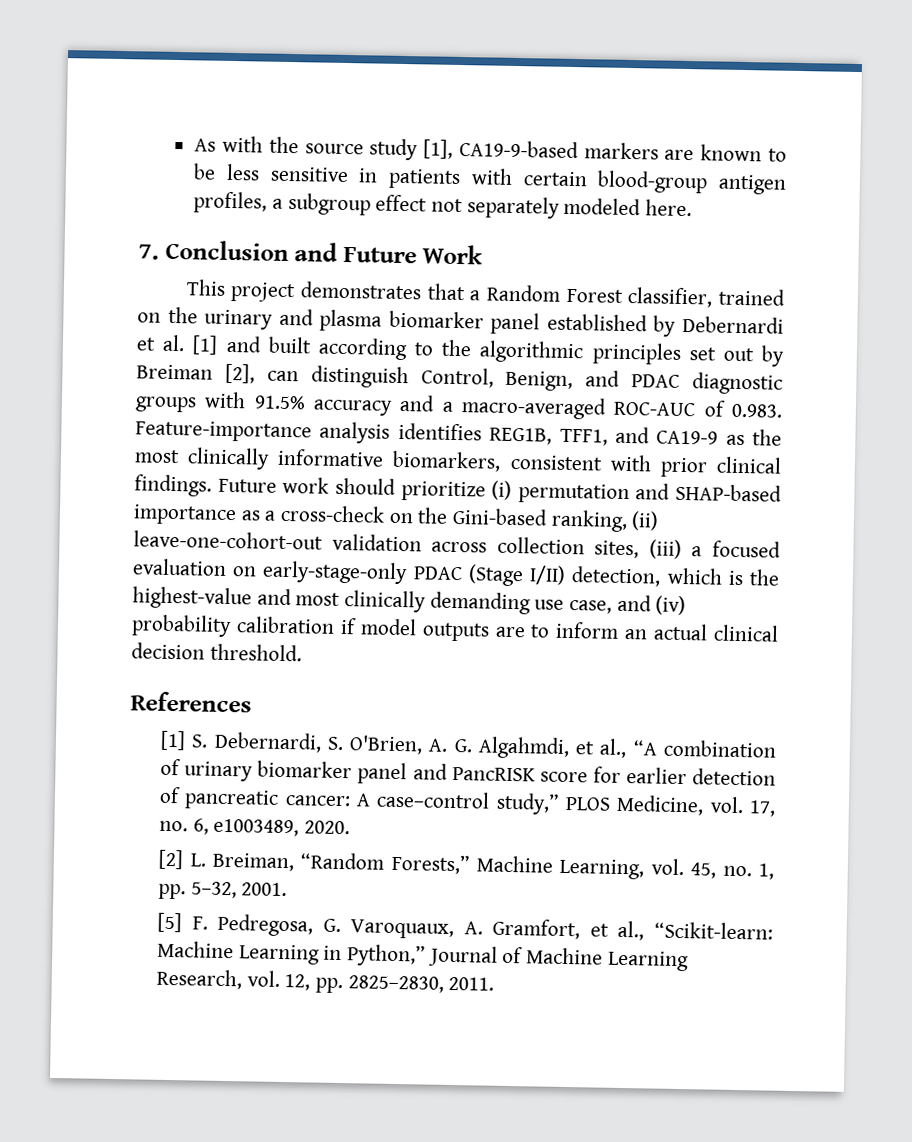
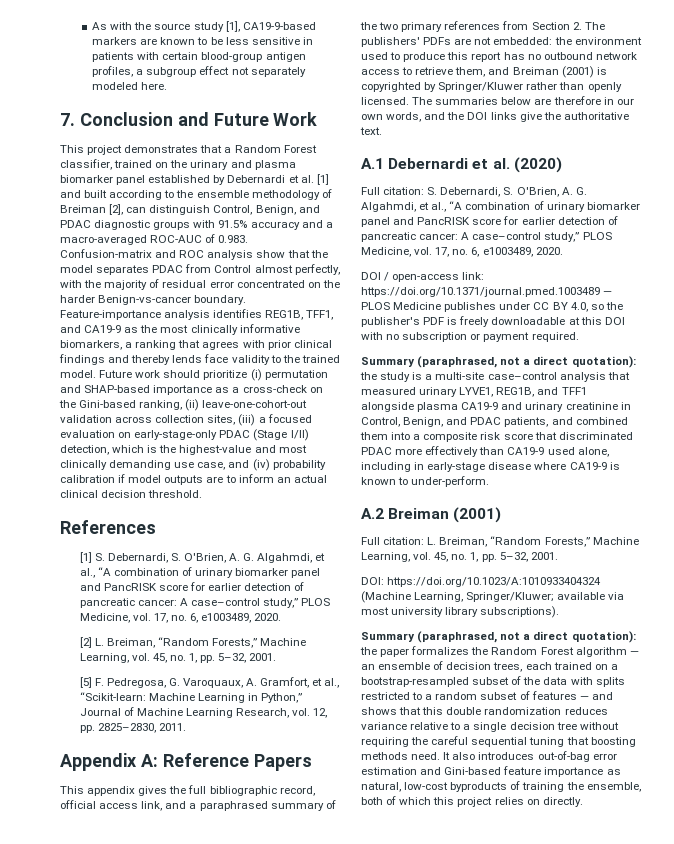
[479,340,785,367] algorithmic principles set out by -> [196,189,332,200] ensemble methodology of
(782, 410) none -> [60,249,328,260] [60,264,340,275] [60,279,340,290] [60,295,247,305] Confusion-matrix and ROC analysis show that the model separates PDAC from Control almost perfectly, with the majority of residual error concentrated on the harder Benign-vs-cancer boundary.
[509,454,782,478] [134,474,212,497] consistent with prior clinical findings. -> [125,340,332,350] [59,354,340,365] [60,370,96,378] a ranking that agrees with prior clinical findings and thereby lends face validity to the trained model.
(495, 983) none -> [60,753,312,771] [60,785,315,796] [60,800,336,811] [360,21,605,32] [361,37,642,47] [361,52,637,62] [361,66,607,78] [361,82,622,92] [361,96,634,105] [361,112,629,122] [360,127,382,135] [361,157,562,173] [361,187,587,197] [361,201,640,212] [361,216,618,227] [361,232,612,242] [361,247,563,257] [361,272,485,282] [361,287,613,297] [361,302,623,312] [361,316,625,327] [361,332,579,342] [361,356,636,368] [360,372,630,382] [361,387,587,397] [361,402,631,412] [361,417,628,427] [360,432,633,442] [361,446,609,457] [361,462,620,472] [361,476,490,487] [361,507,502,523] [361,536,639,547] [361,552,558,562] [361,577,602,587] [361,591,625,603] [361,606,560,618] [361,631,636,643] [360,646,639,657] [361,661,618,672] [361,676,625,687] [361,691,613,700] [361,707,608,715] [361,722,619,732] [361,736,636,747] [361,751,617,762] [361,766,621,777] [361,781,641,792] [361,796,583,807] // Appendix A: Reference Papers // This appendix gives the full bibliographic record, official access link, and a paraphrased summary of the two primary references from Section 2. The publishers' PDFs are not embedded: the environment used to produce this report has no outbound network access to retrieve them, and Breiman (2001) is copyrighted by Springer/Kluwer rather than openly licensed. The summaries below are therefore in our own words, and the DOI links give the authoritative text. // A.1 Debernardi et al. (2020) // Full citation: S. Debernardi, S. O'Brien, A. G. Algahmdi, et al., “A combination of urinary biomarker panel and PancRISK score for earlier detection of pancreatic cancer: A case–control study,” PLOS Medicine, vol. 17, no. 6, e1003489, 2020. // DOI / open-access link: https://doi.org/10.1371/journal.pmed.1003489 — PLOS Medicine publishes under CC BY 4.0, so the publisher's PDF is freely downloadable at this DOI with no subscription or payment required. // Summary (paraphrased, not a direct quotation): the study is a multi-site case–control analysis that measured urinary LYVE1, REG1B, and TFF1 alongside plasma CA19-9 and urinary creatinine in Control, Benign, and PDAC patients, and combined them into a composite risk score that discriminated PDAC more effectively than CA19-9 used alone, including in early-stage disease where CA19-9 is known to under-perform. // A.2 Breiman (2001) // Full citation: L. Breiman, “Random Forests,” Machine Learning, vol. 45, no. 1, pp. 5–32, 2001. // DOI: https://doi.org/10.1023/A:1010933404324 (Machine Learning, Springer/Kluwer; available via most university library subscriptions). // Summary (paraphrased, not a direct quotation): the paper formalizes the Random Forest algorithm — an ensemble of decision trees, each trained on a bootstrap-resampled subset of the data with splits restricted to a random subset of features — and shows that this double randomization reduces variance relative to a single decision tree without requiring the careful sequential tuning that boosting methods need. It also introduces out-of-bag error estimation and Gini-based feature importance as natural, low-cost byproducts of training the ensemble, both of which this project relies on directly.

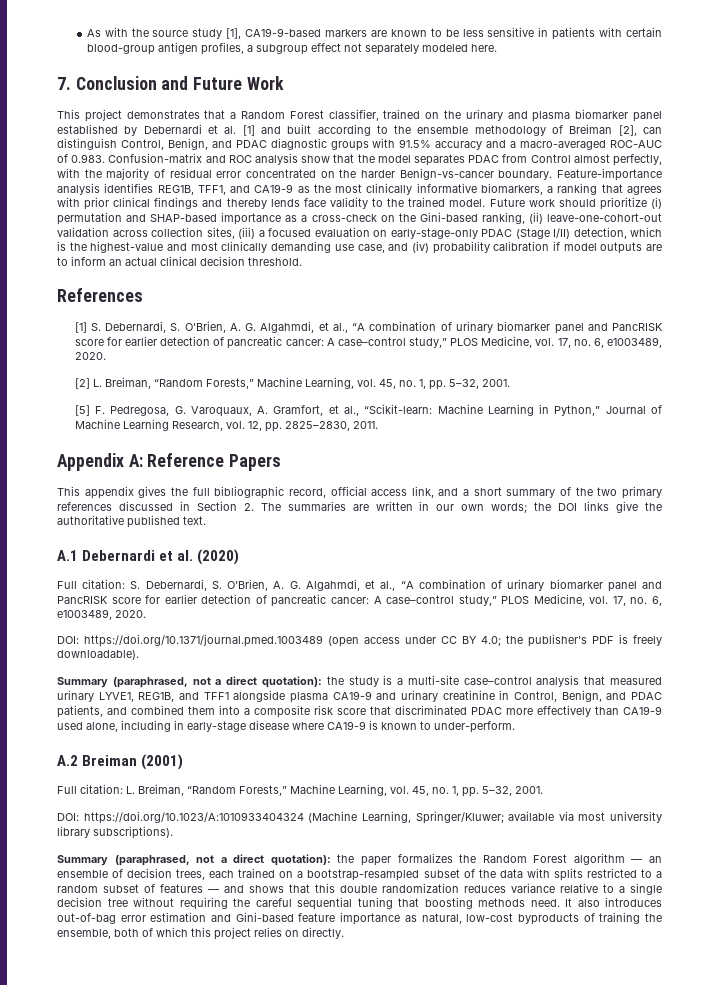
[199,801,268,811] paraphrased -> [473,487,502,496] short
[502,21,529,30] from -> [118,501,190,511] discussed in
[361,37,642,47] [361,52,637,62] [361,66,607,78] [361,82,622,92] [361,96,601,105] publishers' PDFs are not embedded: the environment used to produce this report has no outbound network access to retrieve them, and Breiman (2001) is copyrighted by Springer/Kluwer rather than openly licensed. The summaries below are therefore -> [287,501,413,511] summaries are written
[386,112,446,122] words, and -> [491,503,528,513] words;
(629, 116) none -> [127,515,180,528] published
[361,272,485,282] [361,287,613,297] [361,302,497,312] DOI / open-access link: https://doi.org/10.1371/journal.pmed.1003489 — PLOS Medicine publishes -> [57,634,400,647] DOI: https://doi.org/10.1371/journal.pmed.1003489 (open access
[570,302,604,312] 4.0, so -> [481,636,501,646] 4.0;
[491,317,625,325] [361,332,579,342] downloadable at this DOI with no subscription or payment required. -> [57,650,139,660] downloadable).

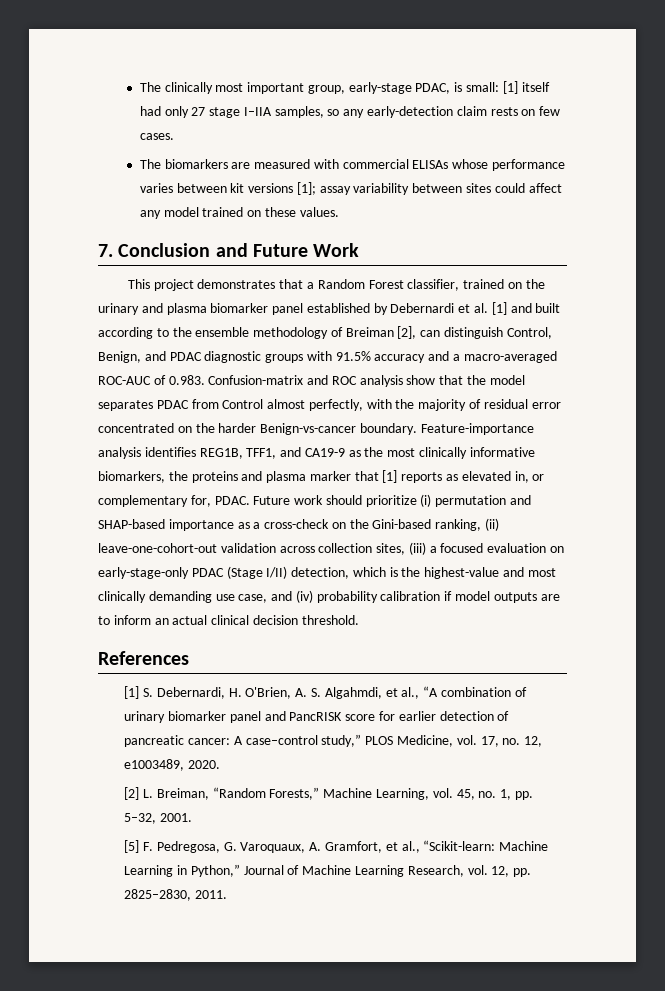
[86,27,662,40] [86,42,497,55] As with the source study [1], CA19-9-based markers are known to be less sensitive in patients with certain blood-group antigen profiles, a subgroup effect not separately modeled here. -> [139,81,550,94] [139,106,561,118] [139,133,174,140] [139,159,565,171] [139,182,562,195] [139,207,339,219] The clinically most important group, early-stage PDAC, is small: [1] itself had only 27 stage I–IIA samples, so any early-detection claim rests on few cases. // The biomarkers are measured with commercial ELISAs whose performance varies between kit versions [1]; assay variability between sites could affect any model trained on these values.
[547,183,662,195] [57,197,486,210] a ranking that agrees with prior clinical findings and thereby lends face validity to the trained model. -> [168,470,545,483] [98,495,250,507] the proteins and plasma marker that [1] reports as elevated in, or complementary for, PDAC.
[170,321,257,333] S. O'Brien, A. G. -> [228,687,322,699] H. O'Brien, A. S.
[593,338,604,348] 6, -> [524,736,543,747] 12,
[57,453,282,471] [57,486,662,499] [57,501,663,513] [57,515,206,528] [57,549,240,565] [57,579,663,592] [57,594,662,607] [57,609,146,620] [57,634,662,647] [57,650,139,660] [57,675,662,688] [57,690,662,703] [57,705,662,718] [57,720,515,733] [57,754,184,770] [57,784,543,797] [57,811,662,824] [57,826,173,839] [57,853,662,866] [57,868,662,881] [57,883,662,895] [57,897,662,910] [57,912,663,925] [57,927,344,940] // Appendix A: Reference Papers // This appendix gives the full bibliographic record, official access link, and a short summary of the two primary references discussed in Section 2. The summaries are written in our own words; the DOI links give the authoritative published text. // A.1 Debernardi et al. (2020) // Full citation: S. Debernardi, S. O'Brien, A. G. Algahmdi, et al., “A combination of urinary biomarker panel and PancRISK score for earlier detection of pancreatic cancer: A case–control study,” PLOS Medicine, vol. 17, no. 6, e1003489, 2020. // DOI: https://doi.org/10.1371/journal.pmed.1003489 (open access under CC BY 4.0; the publisher's PDF is freely downloadable). // Summary (paraphrased, not a direct quotation): the study is a multi-site case–control analysis that measured urinary LYVE1, REG1B, and TFF1 alongside plasma CA19-9 and urinary creatinine in Control, Benign, and PDAC patients, and combined them into a composite risk score that discriminated PDAC more effectively than CA19-9 used alone, including in early-stage disease where CA19-9 is known to under-perform. // A.2 Breiman (2001) // Full citation: L. Breiman, “Random Forests,” Machine Learning, vol. 45, no. 1, pp. 5–32, 2001. // DOI: https://doi.org/10.1023/A:1010933404324 (Machine Learning, Springer/Kluwer; available via most university library subscriptions). // Summary (paraphrased, not a direct quotation): the paper formalizes the Random Forest algorithm — an ensemble of decision trees, each trained on a bootstrap-resampled subset of the data with splits restricted to a random subset of features — and shows that this double randomization reduces variance relative to a single decision tree without requiring the careful sequential tuning that boosting methods need. It also introduces out-of-bag error estimation and Gini-based feature importance as natural, low-cost byproducts of training the ensemble, both of which this project relies on directly. -> (228, 894) none

